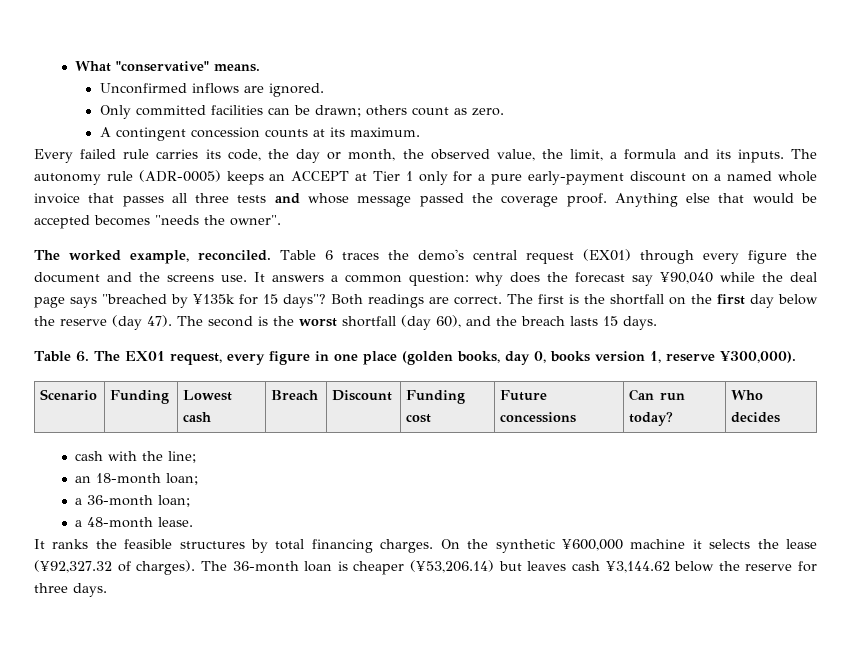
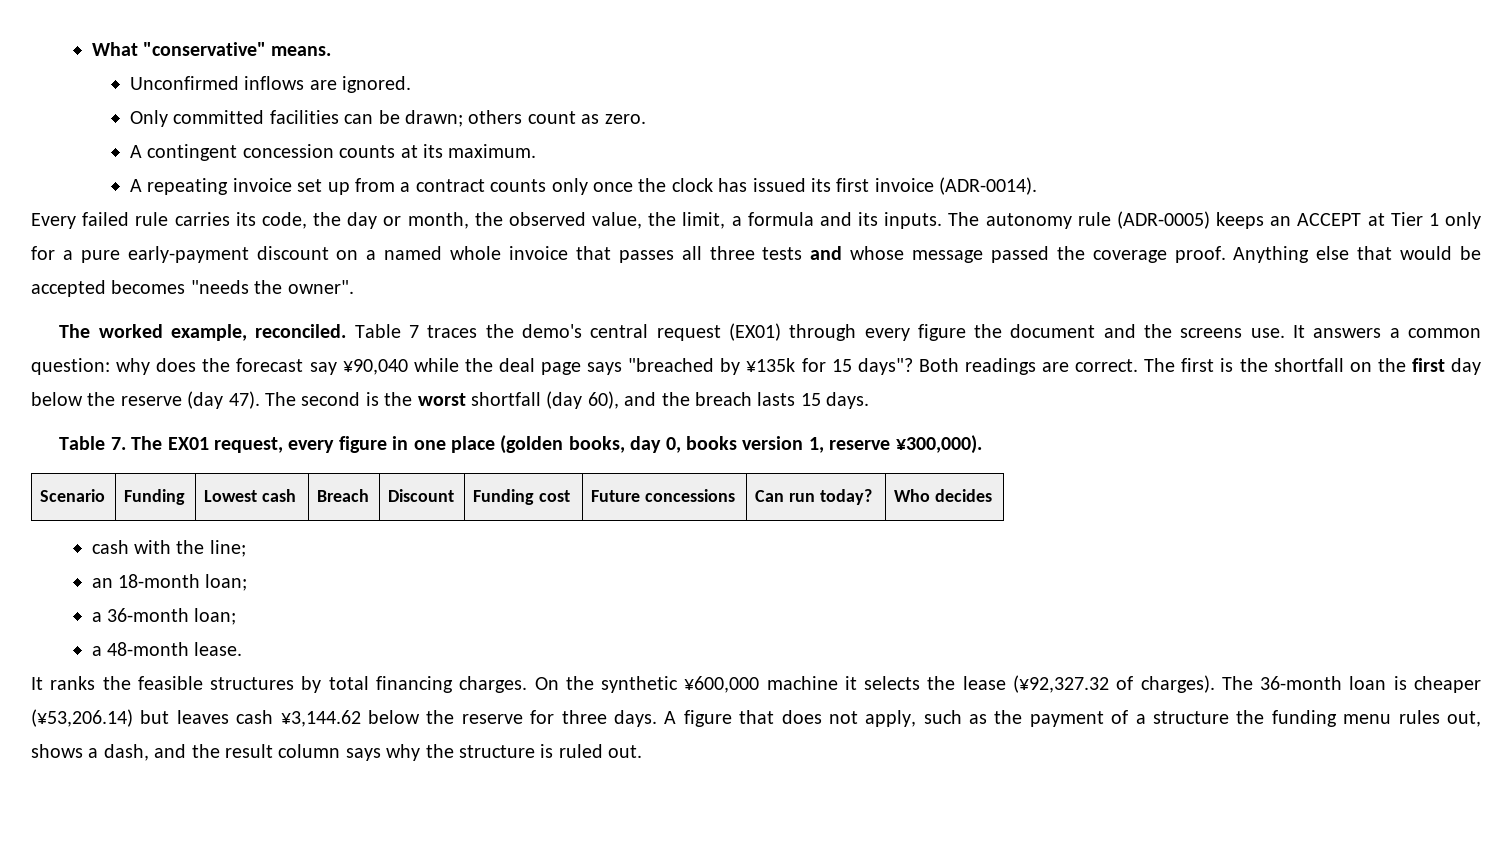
(420, 132) none -> [130,177,1038,195] // A repeating invoice set up from a contract counts only once the clock has issued its first invoice (ADR-0014).
[324,250,333,260] 6 -> [409,325,420,338] 7
[75,351,89,362] 6. -> [110,437,126,450] 7.
(107, 590) none -> [664,710,1481,727] [31,744,643,761] A figure that does not apply, such as the payment of a structure the funding menu rules out, shows a dash, and the result column says why the structure is ruled out.

